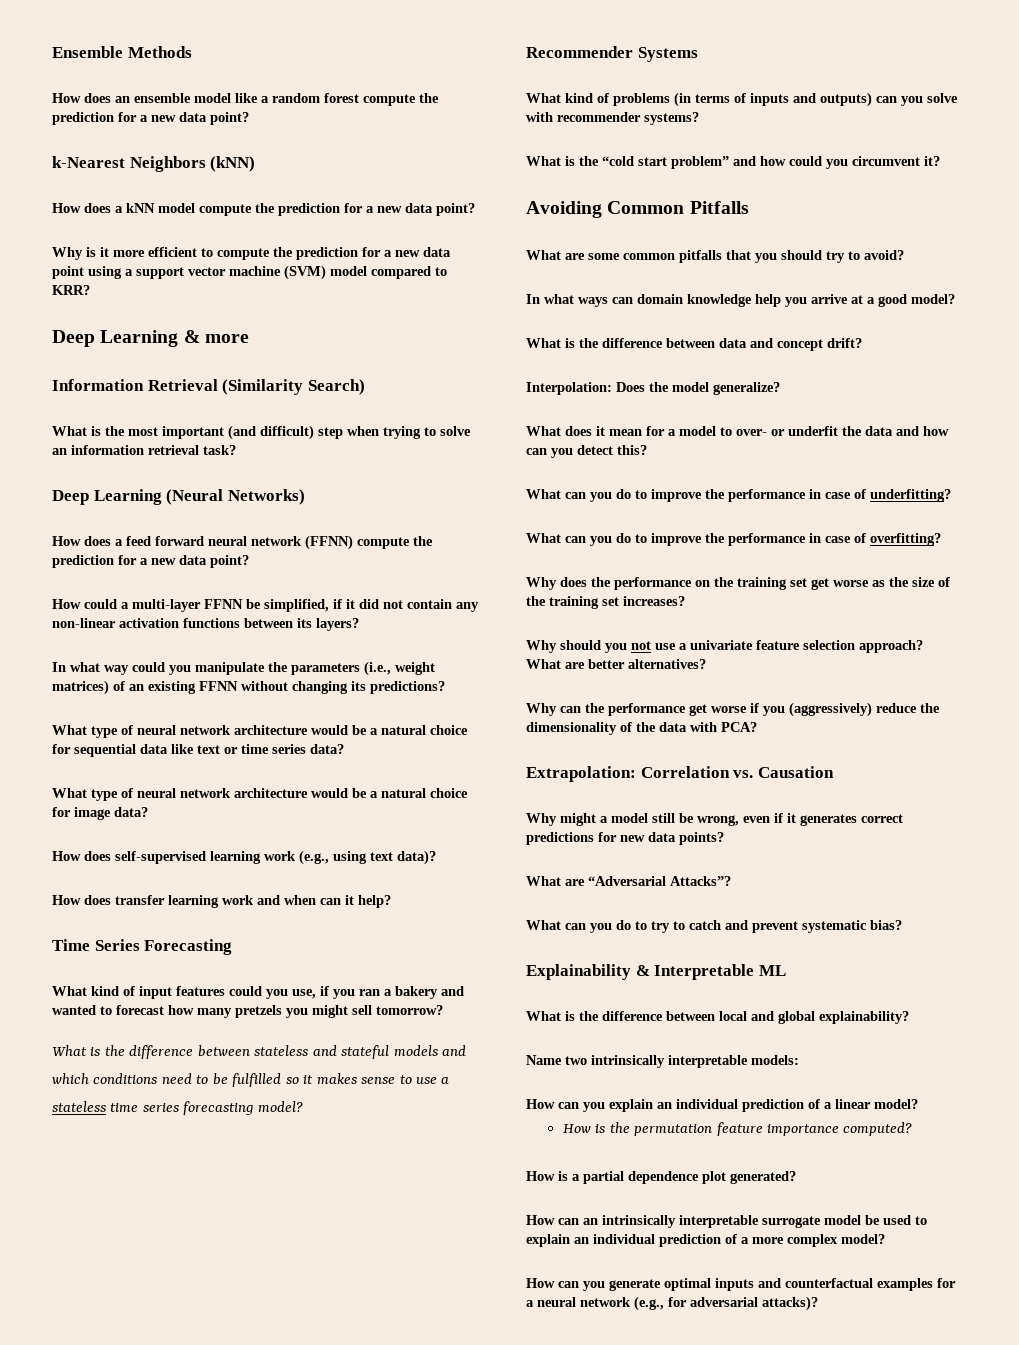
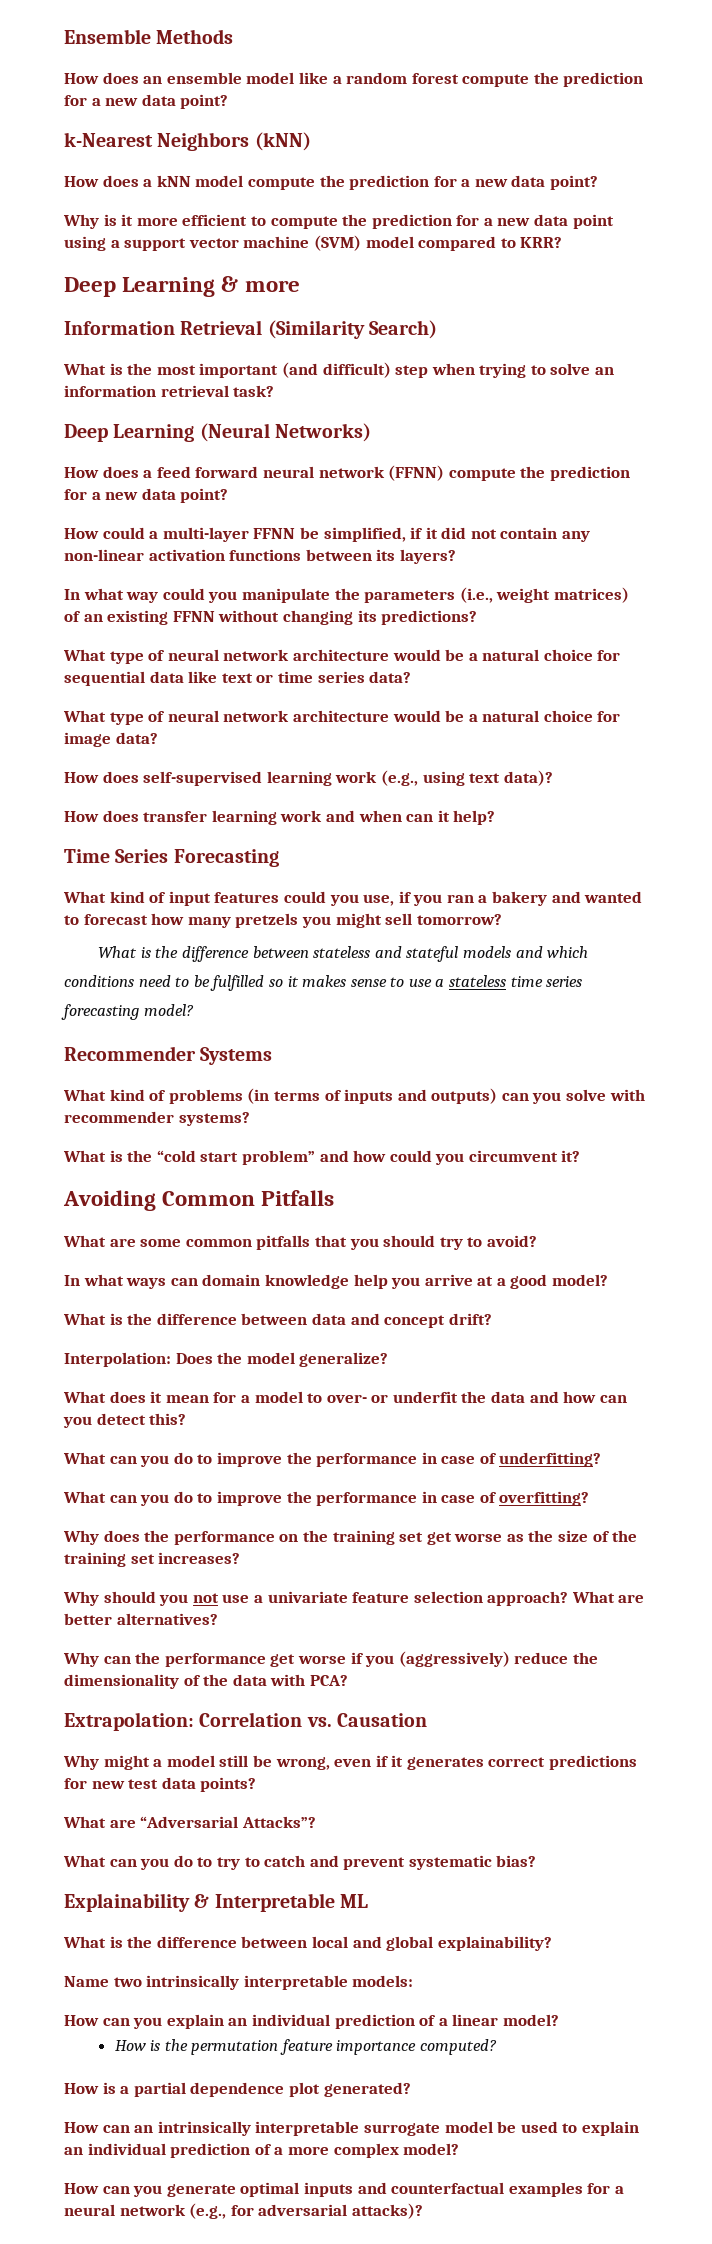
(645, 838) none -> [128,1779,159,1789] test

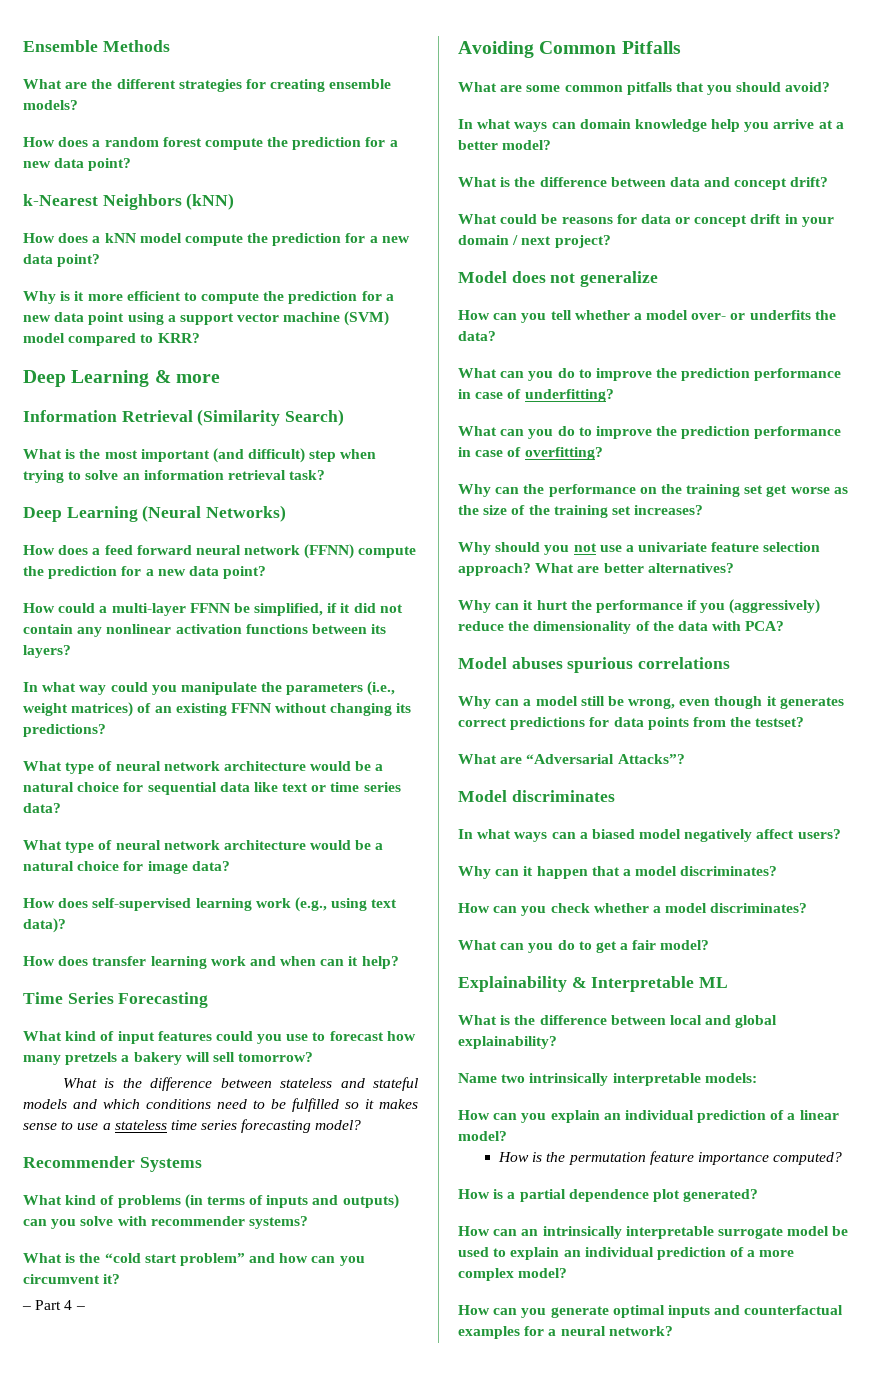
[64,72,328,84] How does an ensemble model like -> [23,79,392,92] [23,100,78,110] [23,137,89,147] What are the different strategies for creating ensemble models? // How does
[64,549,144,561] non-linear -> [106,624,172,634] nonlinear
[363,891,643,906] use, if you ran a bakery and wanted -> [286,1034,309,1041] use
[301,913,382,928] you might -> [121,1052,210,1065] a bakery will
[389,1150,432,1162] could -> [311,1256,336,1263] can
(581, 1156) none -> [22,1300,85,1310] // – Part 4 –
[439,1237,483,1250] try to -> (782, 87) none
[510,1274,548,1289] good -> [458,140,498,150] better
[64,1352,389,1367] [63,1391,323,1403] Interpolation: Does the model generalize? // What does it mean for a model to -> [458,214,834,227] [458,235,611,248] [458,271,659,287] [458,310,689,323] What could be reasons for data or concept drift in your domain / next project? // Model does not generalize // How can you tell whether a model
[392,1391,627,1403] [63,1413,187,1428] [63,1452,312,1467] underfit the data and how can you detect this? // What can you do to improve the -> [749,310,836,320] [458,331,496,341] [458,368,751,381] underfits the data? // What can you do to improve the prediction
(312, 1497) none -> [681,426,751,439] prediction
[103,1530,140,1542] does -> [495,487,520,494] can
[135,1652,346,1667] the performance get worse -> [523,600,683,613] it hurt the performance
[64,1712,427,1731] [63,1755,150,1770] Extrapolation: Correlation vs. Causation // Why might -> [458,657,731,673] [458,696,520,709] Model abuses spurious correlations // Why can
[375,1755,389,1767] if -> [714,696,763,709] though
[91,1777,257,1792] new test data points? -> [613,717,805,730] data points from the testset?
[63,1855,537,1870] // What can you do to try to catch and prevent systematic bias? -> [458,790,615,802] [458,829,841,842] [458,866,778,879] [458,903,808,916] [458,940,710,953] // Model discriminates // In what ways can a biased model negatively affect users? // Why can it happen that a model discriminates? // How can you check whether a model discriminates? // What can you do to get a fair model?
[119,2203,423,2219] network (e.g., for adversarial attacks)? -> [608,1326,673,1336] network?

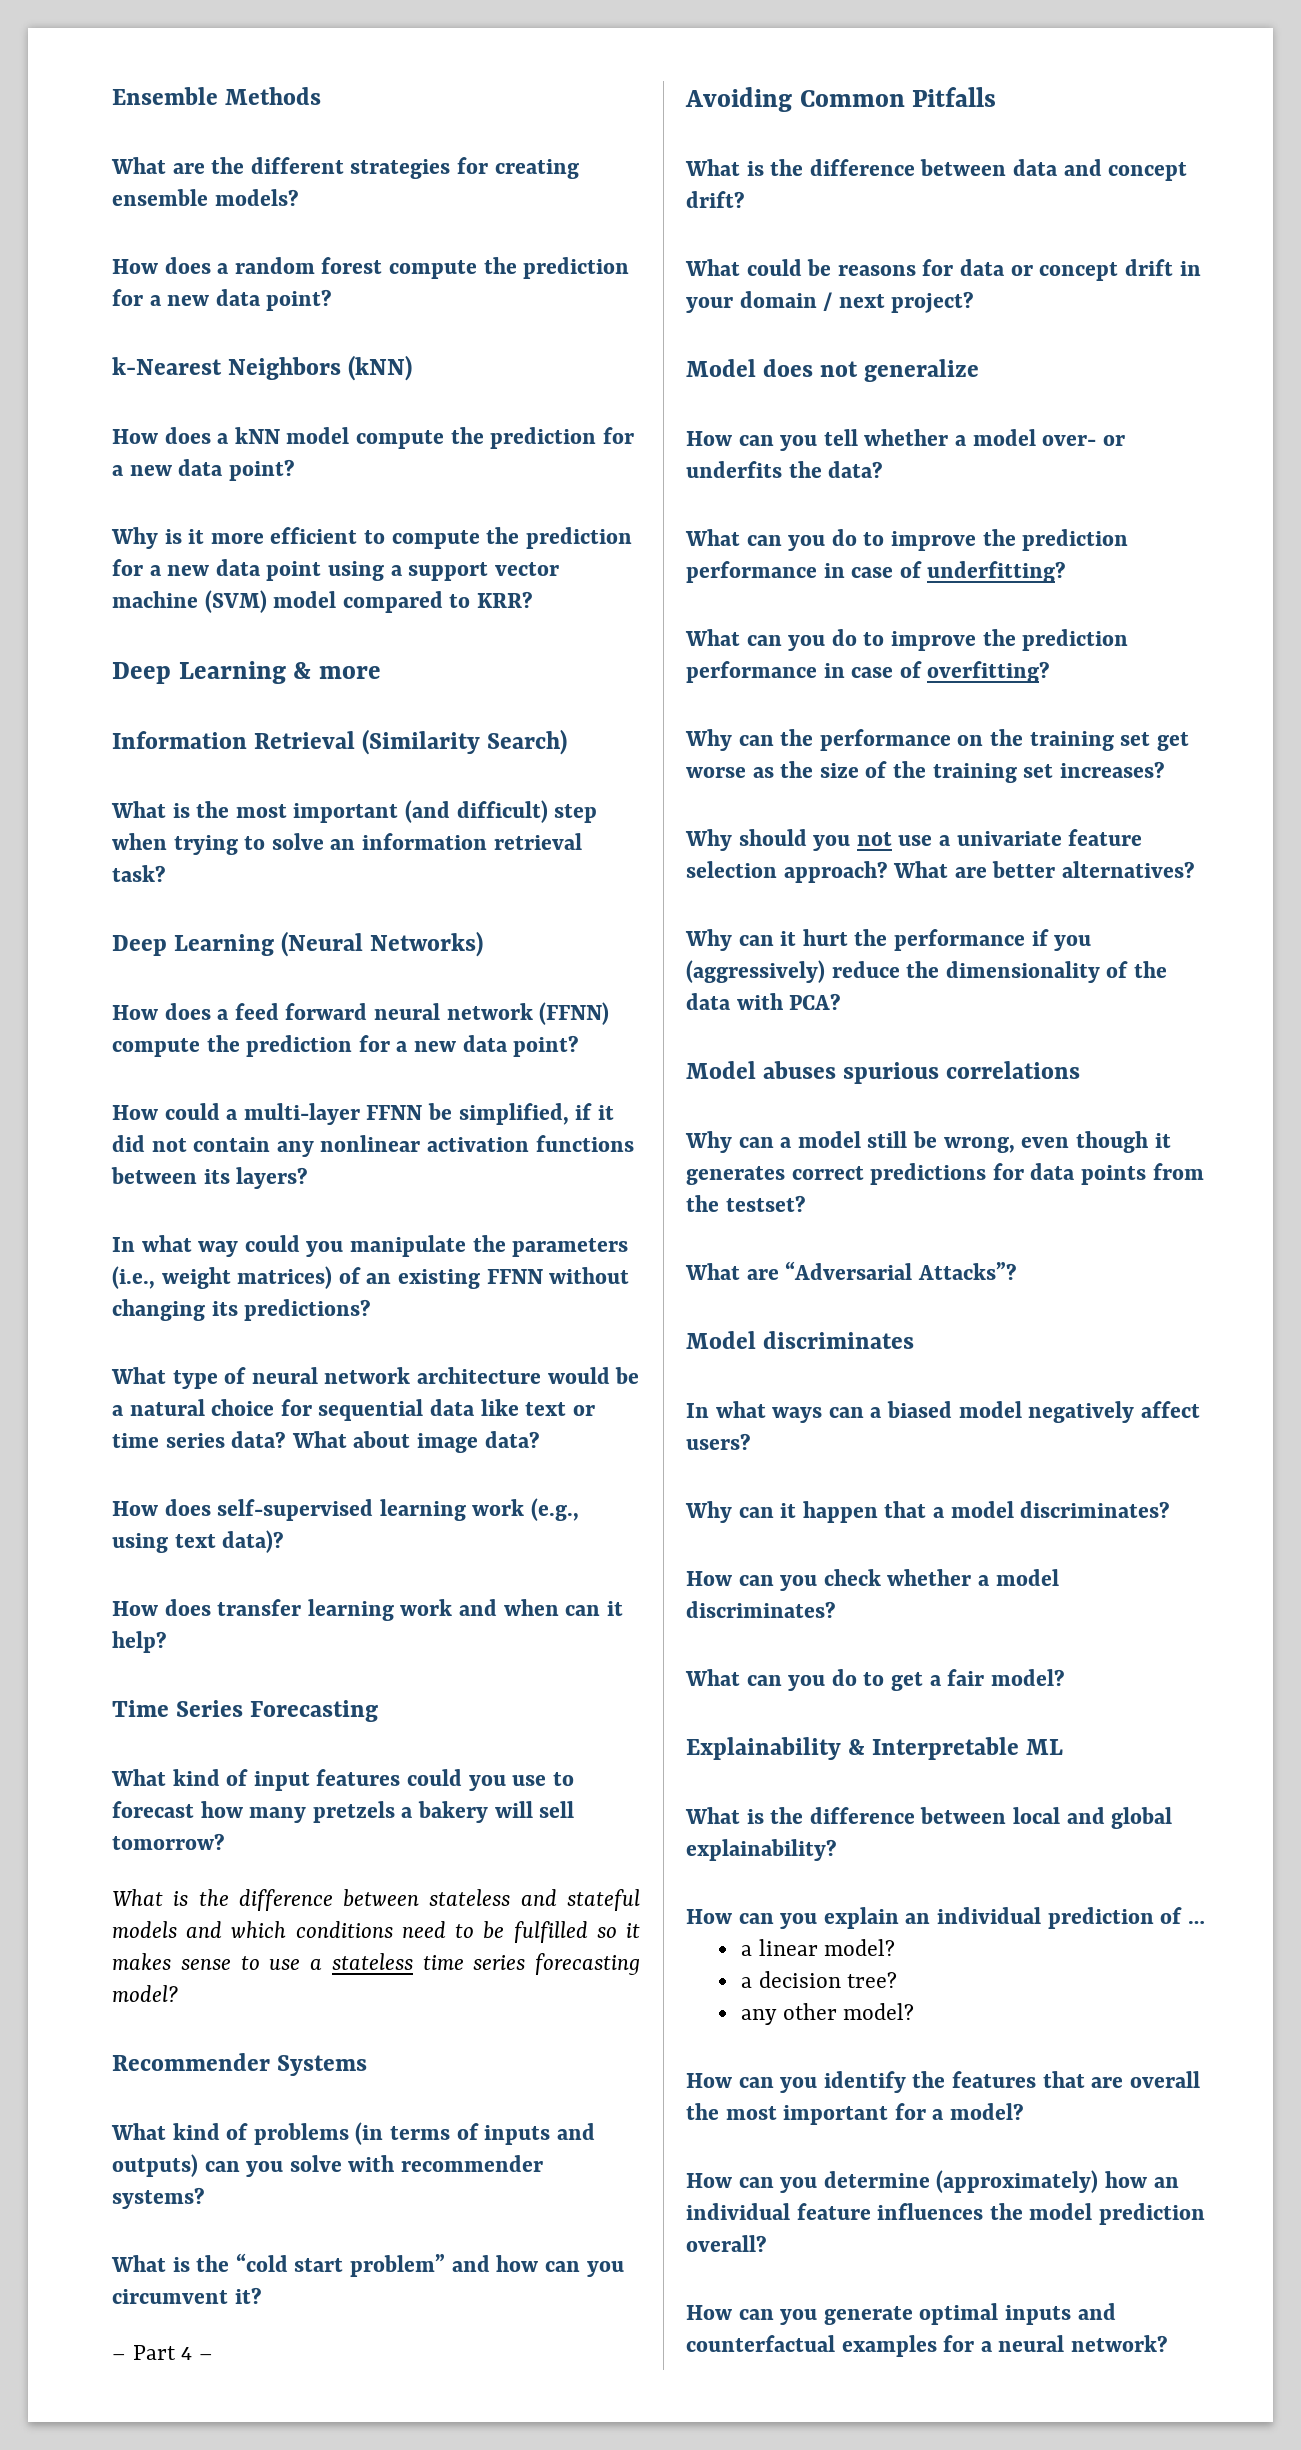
[23,840,384,853] [23,861,144,871] // What type of neural network architecture would be a natural choice for -> [291,1431,411,1448] What about
[458,82,831,95] [458,119,844,132] [458,140,552,150] // What are some common pitfalls that you should avoid? // In what ways can domain knowledge help you arrive at a better model? -> (997, 97) none
[458,1073,757,1086] // Name two intrinsically interpretable models: -> (837, 1850) none
(785, 1115) none -> [1187,1921,1205,1924] … //
[498,1151,843,1165] [458,1189,759,1202] [458,1226,849,1239] [458,1247,795,1260] [458,1268,568,1281] How is the permutation feature importance computed? // How is a partial dependence plot generated? // How can an intrinsically interpretable surrogate model be used to explain an individual prediction of a more complex model? -> [740,1971,898,1988] [740,2003,915,2025] [686,2071,1200,2093] [686,2103,1025,2125] [686,2170,1179,2193] [686,2203,1206,2225] [686,2235,767,2252] a decision tree? // any other model? // How can you identify the features that are overall the most important for a model? // How can you determine (approximately) how an individual feature influences the model prediction overall?

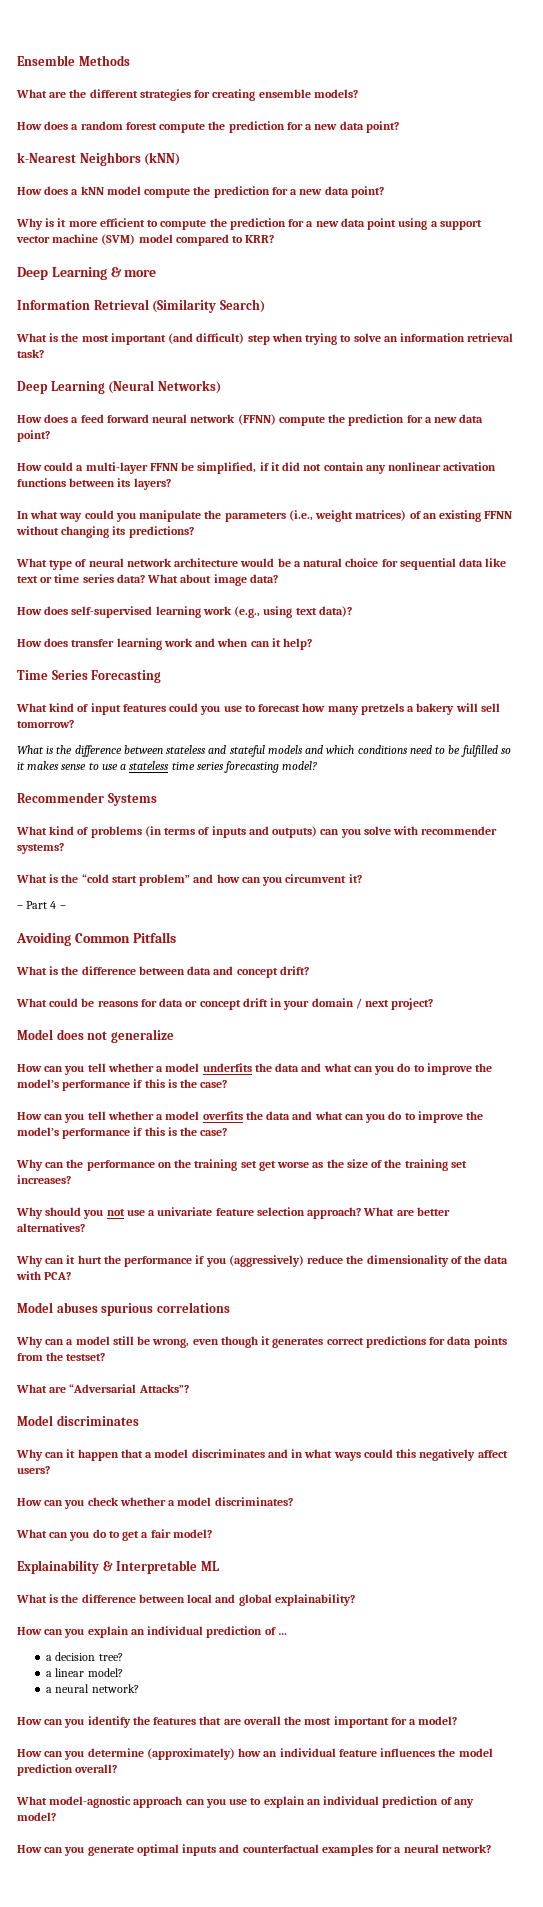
[1042,435,1125,446] [686,461,884,478] [685,529,1129,551] [686,561,1067,583] [685,629,1129,651] [686,661,1051,683] over- or underfits the data? // What can you do to improve the prediction performance in case of underfitting? // What can you do to improve the prediction performance in case of overfitting? -> [202,1063,493,1075] [17,1079,228,1091] [17,1111,484,1123] [17,1127,228,1139] underfits the data and what can you do to improve the model’s performance if this is the case? // How can you tell whether a model overfits the data and what can you do to improve the model’s performance if this is the case?
[686,1401,1200,1423] [686,1433,751,1450] // In what ways can a biased model negatively affect users? -> (139, 1420) none
[1020,1501,1171,1518] discriminates? -> [191,1449,508,1461] [17,1466,50,1474] discriminates and in what ways could this negatively affect users?
(1205, 1922) none -> [46,1652,123,1661] // a decision tree?
[758,1971,898,1988] [740,2003,915,2025] decision tree? // any other model? -> [55,1684,139,1693] neural network?
(767, 2243) none -> [16,1796,474,1808] [17,1812,56,1821] // What model-agnostic approach can you use to explain an individual prediction of any model?

